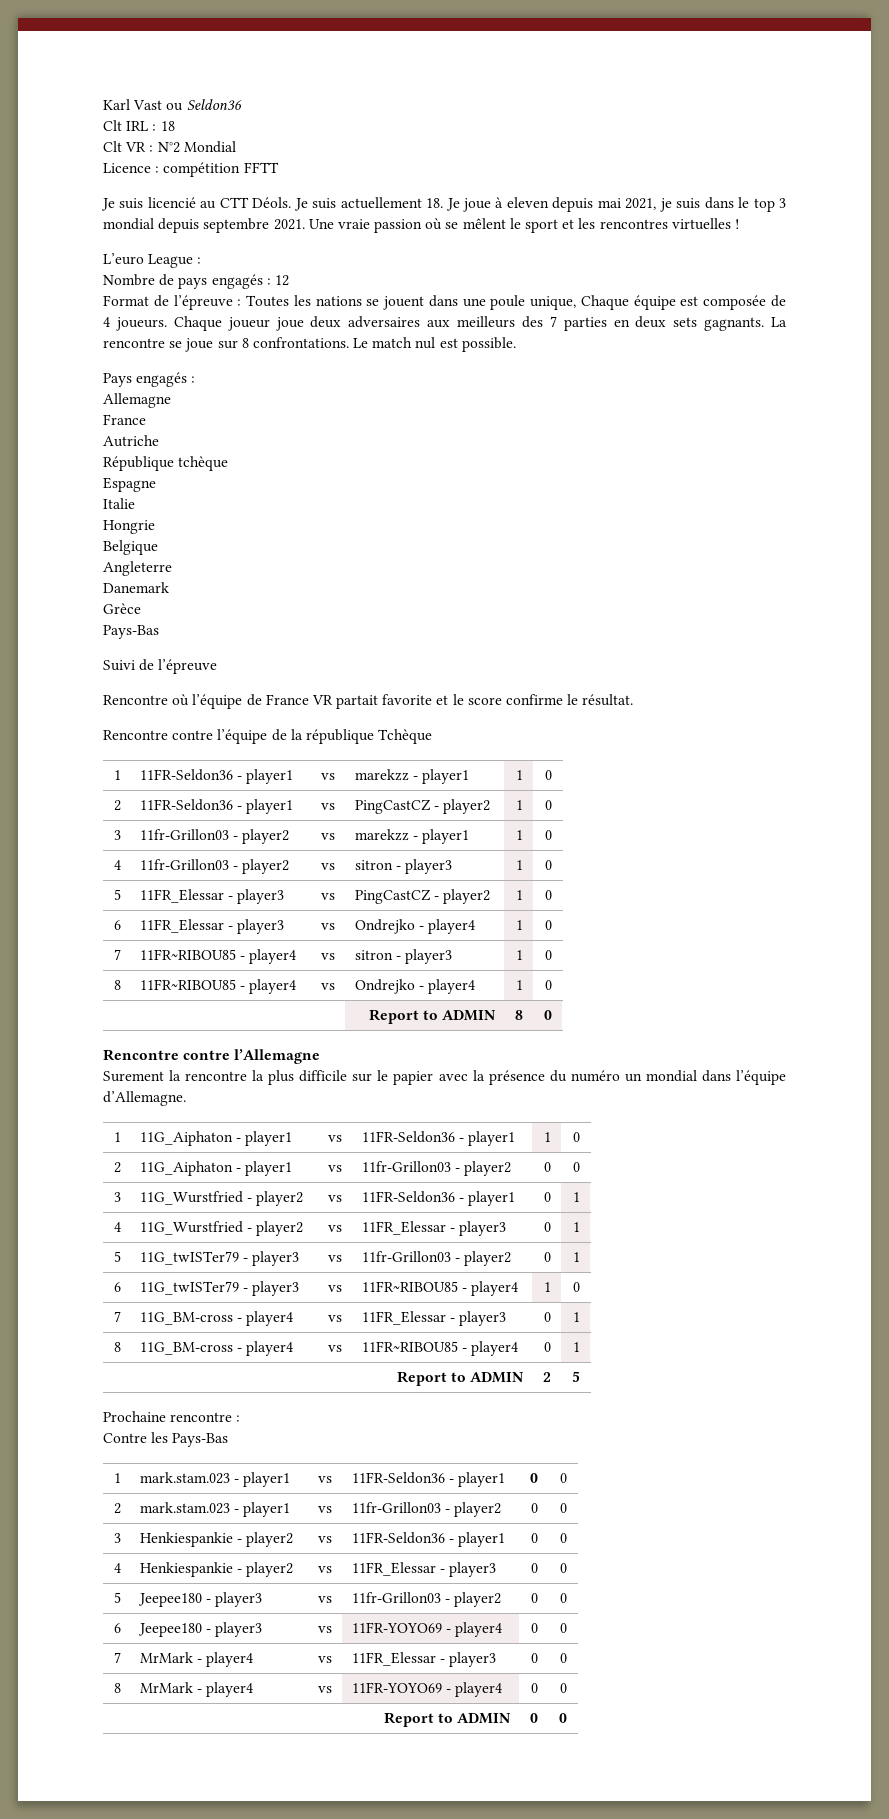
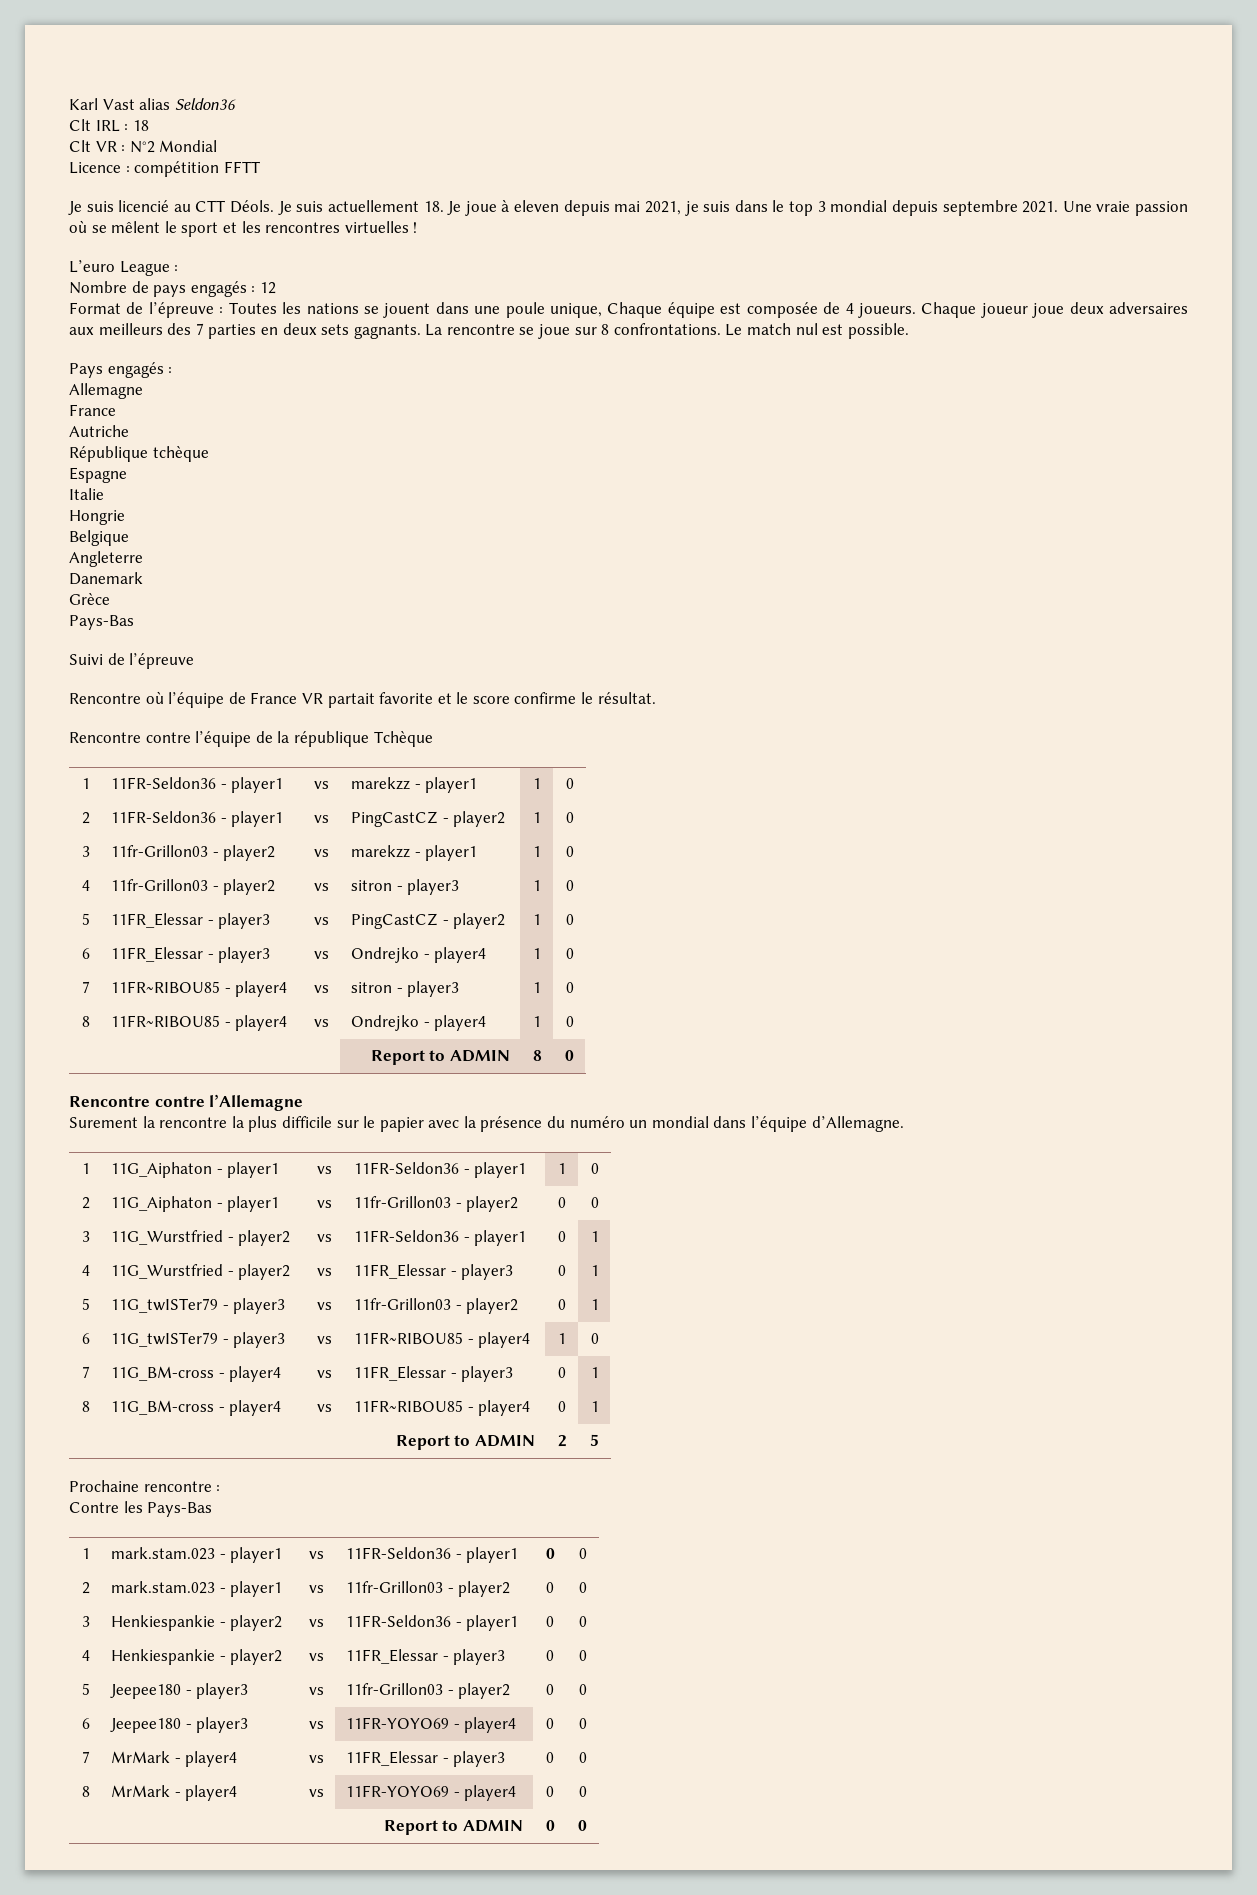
[166,103,184,111] ou -> [139,98,171,110] alias

